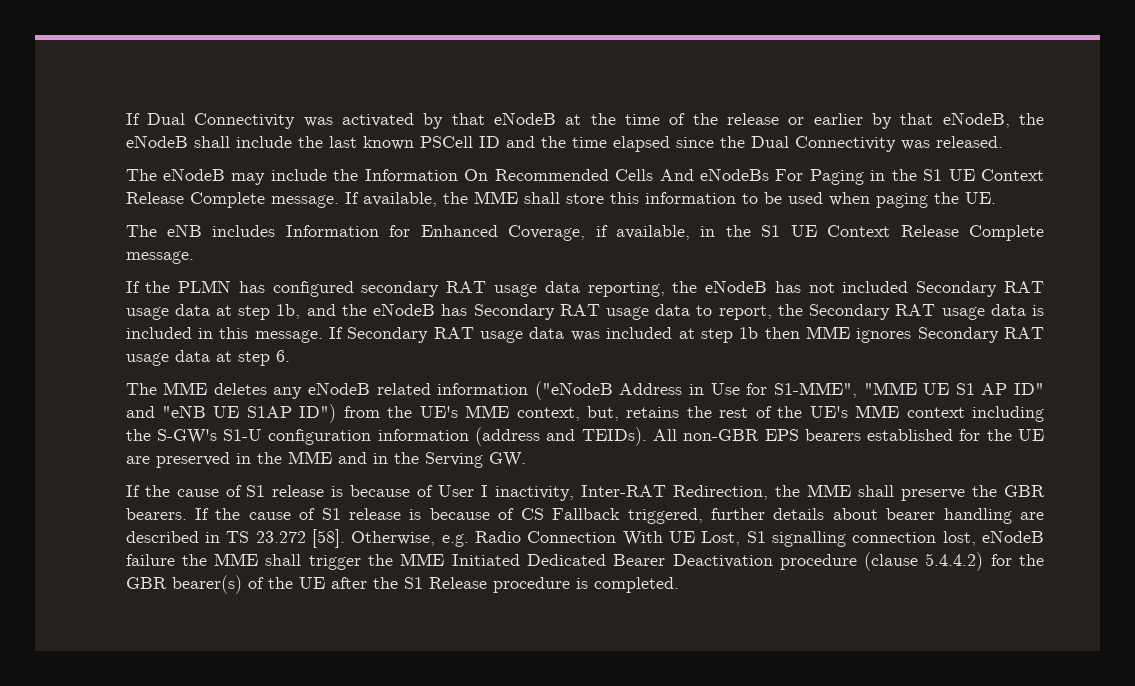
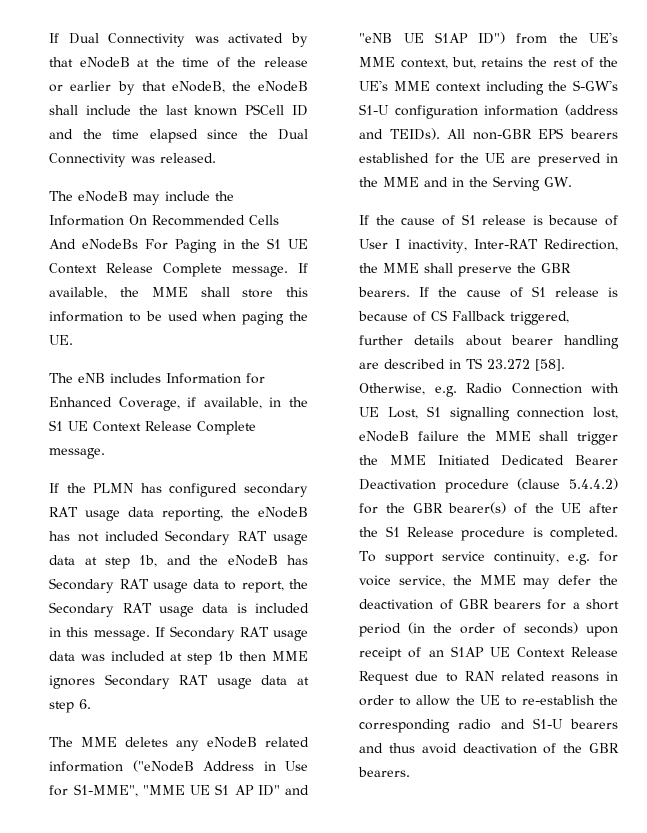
[622,531,663,546] With -> [591,383,619,393] with
(679, 585) none -> [359,551,618,565] [359,575,618,589] [359,599,619,610] [359,622,618,637] [359,646,618,661] [359,671,618,685] [359,695,618,706] [359,718,618,733] [359,743,619,754] [358,767,411,777] To support service continuity, e.g. for voice service, the MME may defer the deactivation of GBR bearers for a short period (in the order of seconds) upon receipt of an S1AP UE Context Release Request due to RAN related reasons in order to allow the UE to re-establish the corresponding radio and S1-U bearers and thus avoid deactivation of the GBR bearers.

